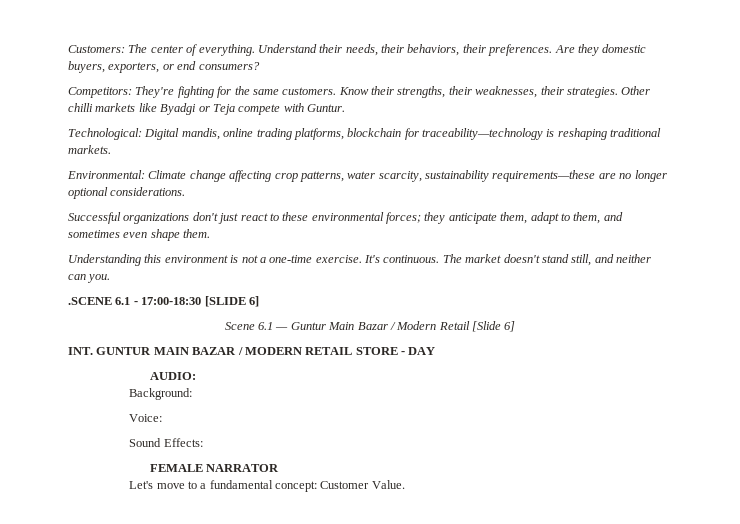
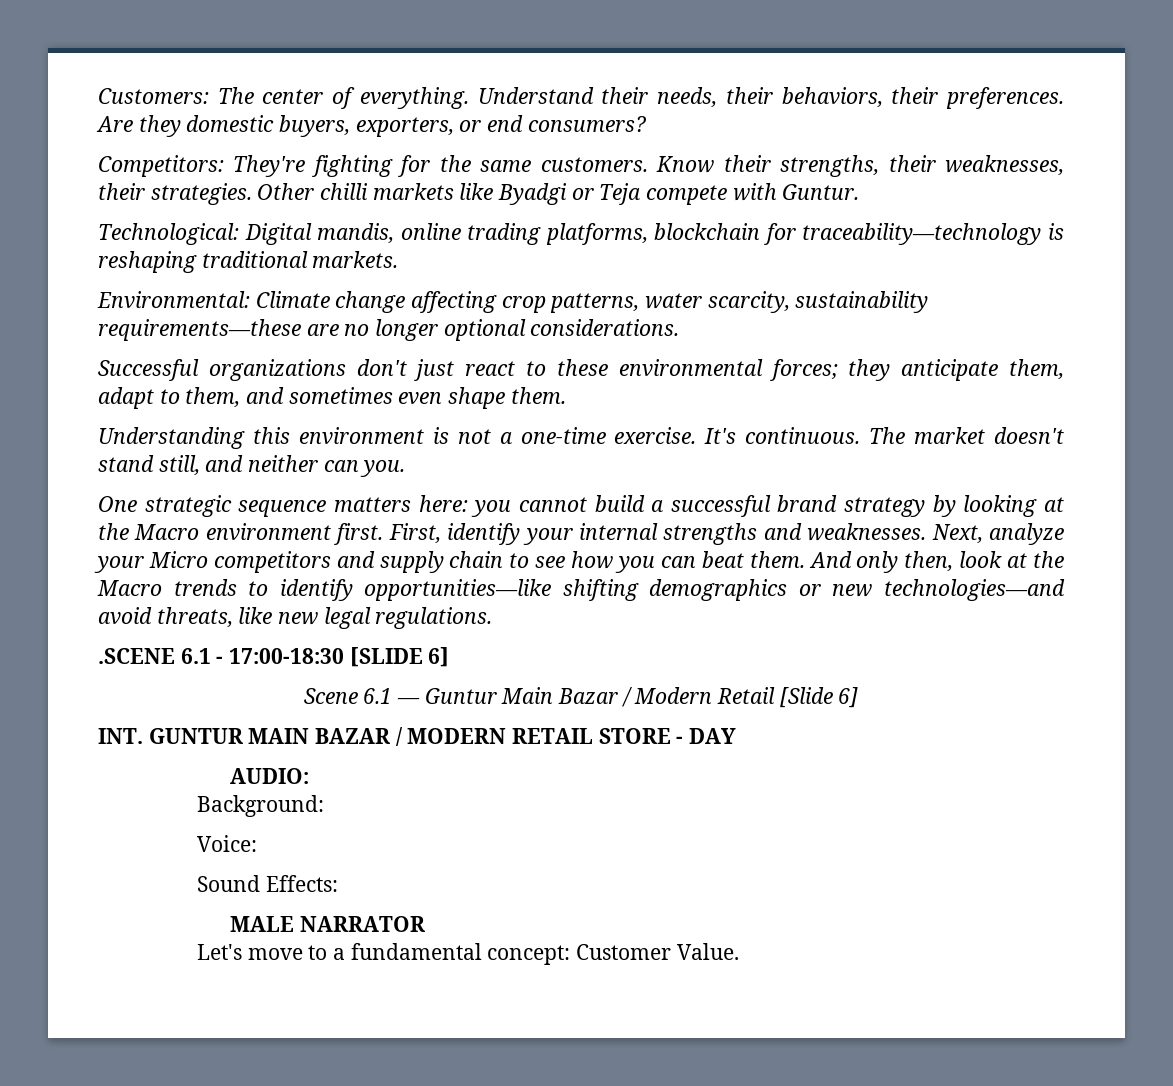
(111, 278) none -> [98,495,1064,517] [98,523,1064,545] [94,551,1065,573] [97,579,1065,601] [98,607,493,629] // One strategic sequence matters here: you cannot build a successful brand strategy by looking at the Macro environment first. First, identify your internal strengths and weaknesses. Next, analyze your Micro competitors and supply chain to see how you can beat them. And only then, look at the Macro trends to identify opportunities—like shifting demographics or new technologies—and avoid threats, like new legal regulations.
[149,464,203,472] FEMALE -> [230,916,295,932] MALE

